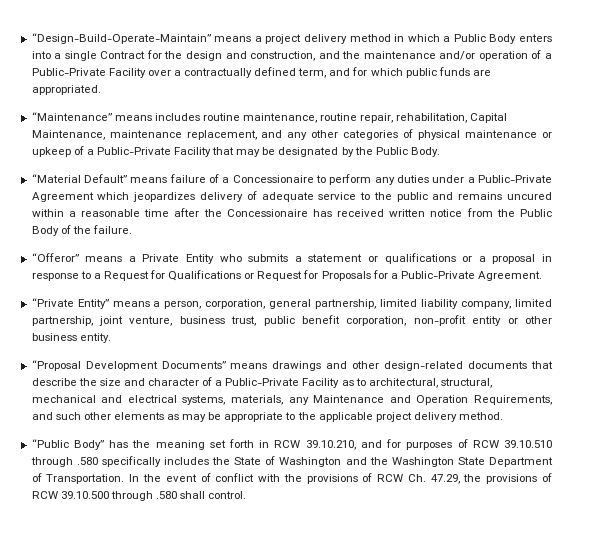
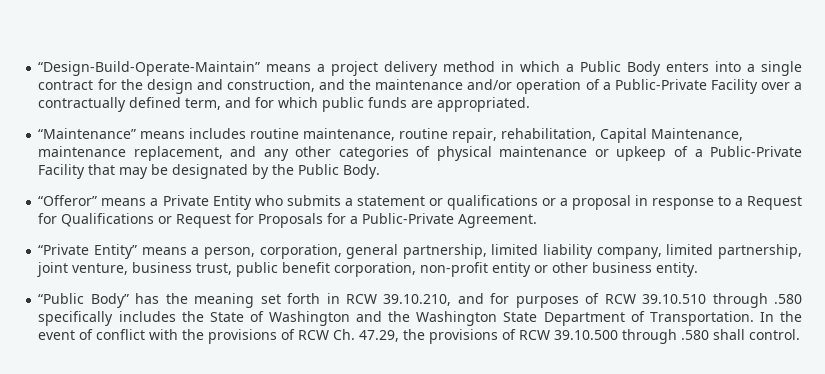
[100,51,146,59] Contract -> [38,80,94,90] contract
[31,174,553,185] [31,191,552,202] [31,208,552,217] [31,225,132,236] // “Material Default” means failure of a Concessionaire to perform any duties under a Public-Private Agreement which jeopardizes delivery of adequate service to the public and remains uncured within a reasonable time after the Concessionaire has received written notice from the Public Body of the failure. -> (381, 171) none
[31,360,553,371] [31,377,492,388] [31,395,552,405] [31,412,504,422] // “Proposal Development Documents” means drawings and other design-related documents that describe the size and character of a Public-Private Facility as to architectural, structural, mechanical and electrical systems, materials, any Maintenance and Operation Requirements, and such other elements as may be appropriate to the applicable project delivery method. -> (699, 269) none

